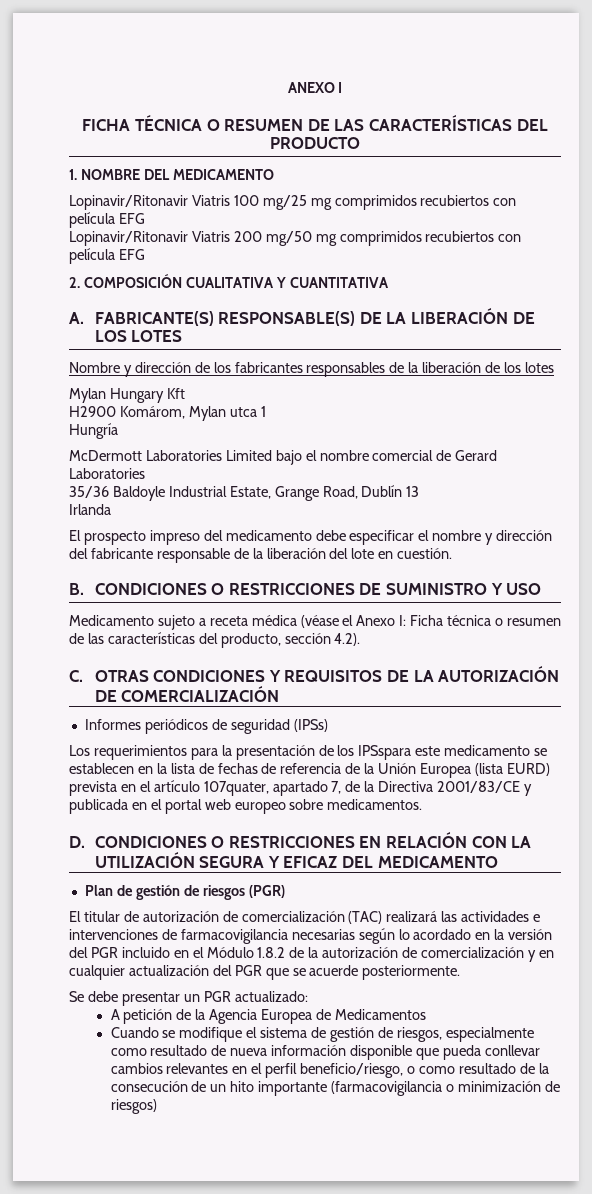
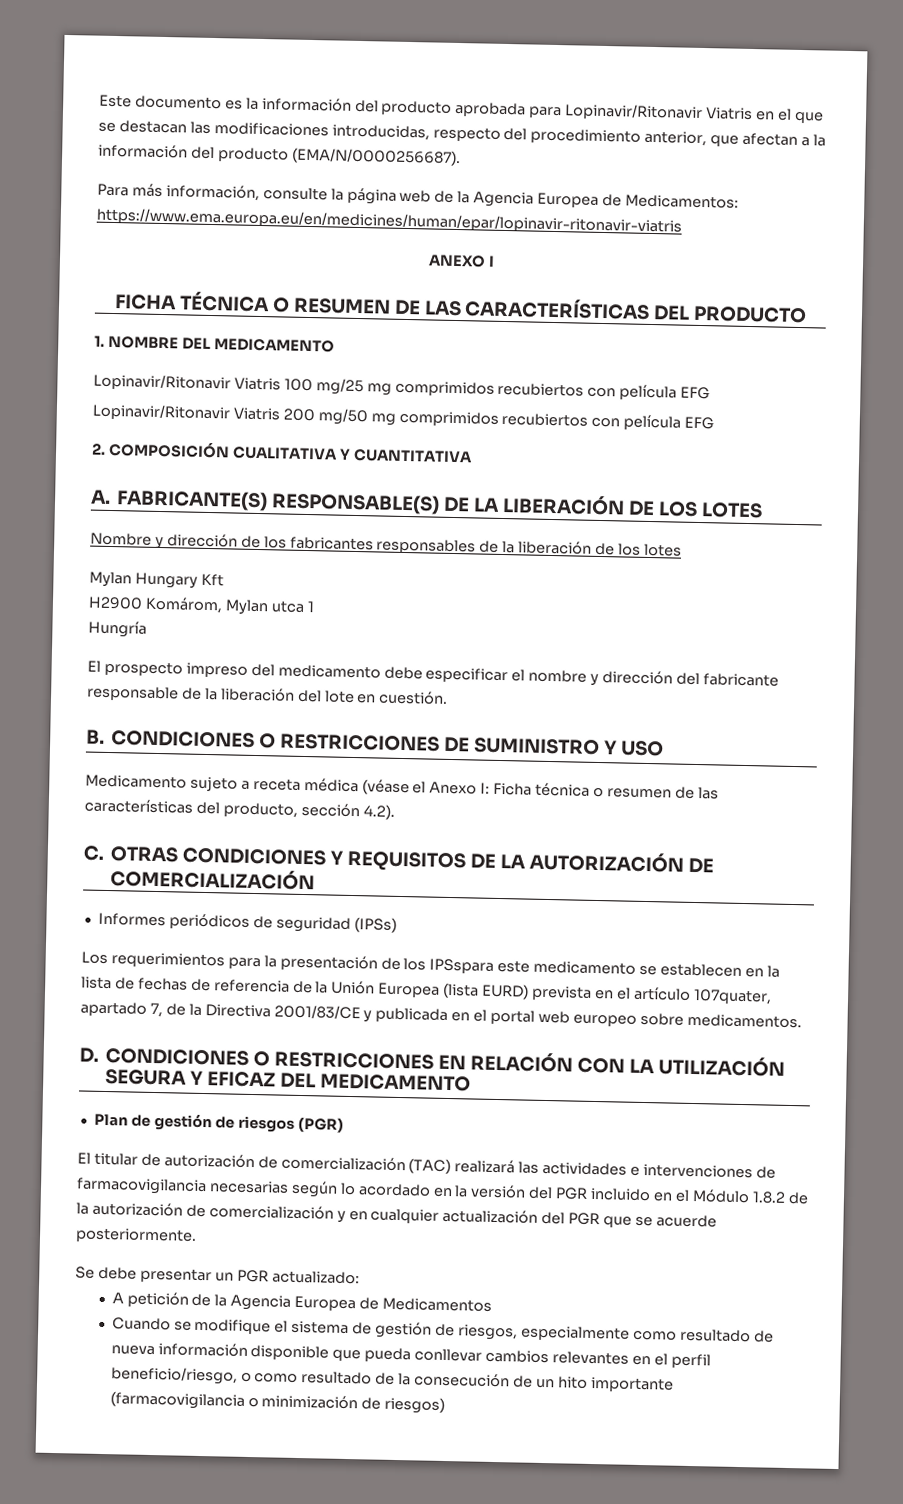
(287, 87) none -> [99,94,824,124] [98,120,826,147] [98,143,461,167] [97,183,739,209] [96,207,682,235] Este documento es la información del producto aprobada para Lopinavir/Ritonavir Viatris en el que se destacan las modificaciones introducidas, respecto del procedimiento anterior, que afectan a la información del producto (EMA/N/0000256687). // Para más información, consulte la página web de la Agencia Europea de Medicamentos: https://www.ema.europa.eu/en/medicines/human/epar/lopinavir-ritonavir-viatris //
[69,450,498,465] [69,468,145,479] [69,485,420,501] [69,504,111,515] // McDermott Laboratories Limited bajo el nombre comercial de Gerard Laboratories // 35/36 Baldoyle Industrial Estate, Grange Road, Dublín 13 // Irlanda -> (147, 629) none

